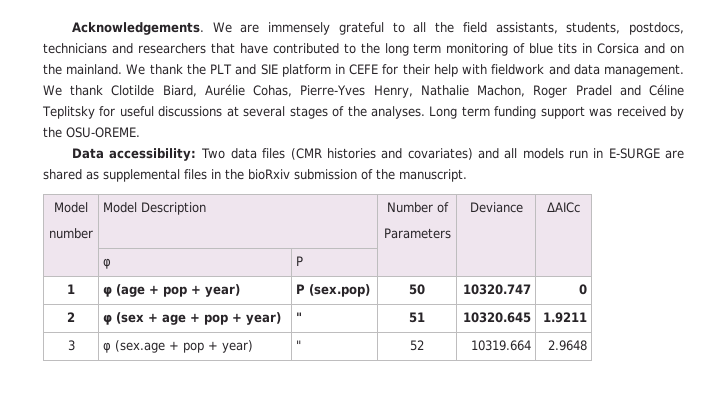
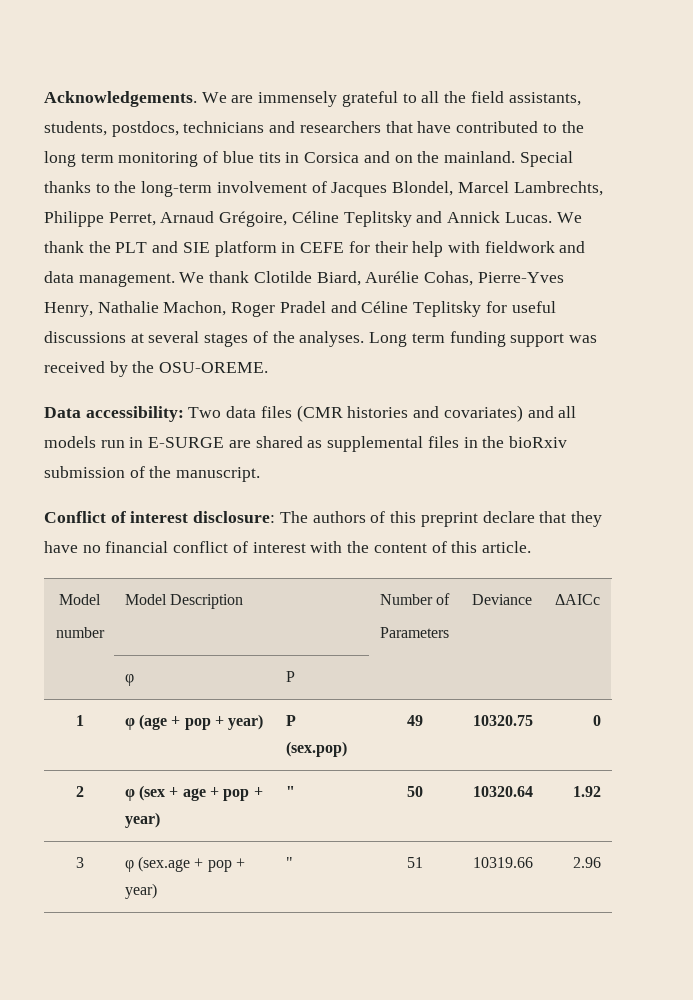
(123, 69) none -> [519,151,573,167] [44,181,603,197] [44,211,552,227] Special thanks to the long-term involvement of Jacques Blondel, Marcel Lambrechts, Philippe Perret, Arnaud Grégoire, Céline Teplitsky and Annick Lucas.
(467, 175) none -> [44,511,602,527] [44,541,531,553] // Conflict of interest disclosure: The authors of this preprint declare that they have no financial conflict of interest with the content of this article.
[409,284,425,295] [462,284,531,295] 50 | 10320.747 -> [406,715,423,726] [473,715,534,726] 49 | 10320.75
[409,312,425,323] [462,312,531,323] [542,312,587,323] 51 | 10320.645 | 1.9211 -> [406,786,423,797] [473,786,534,797] [573,786,602,797] 50 | 10320.64 | 1.92
[410,340,424,351] [470,340,531,351] [547,340,587,351] 52 | 10319.664 | 2.9648 -> [406,857,423,868] [473,857,534,868] [573,857,602,868] 51 | 10319.66 | 2.96

